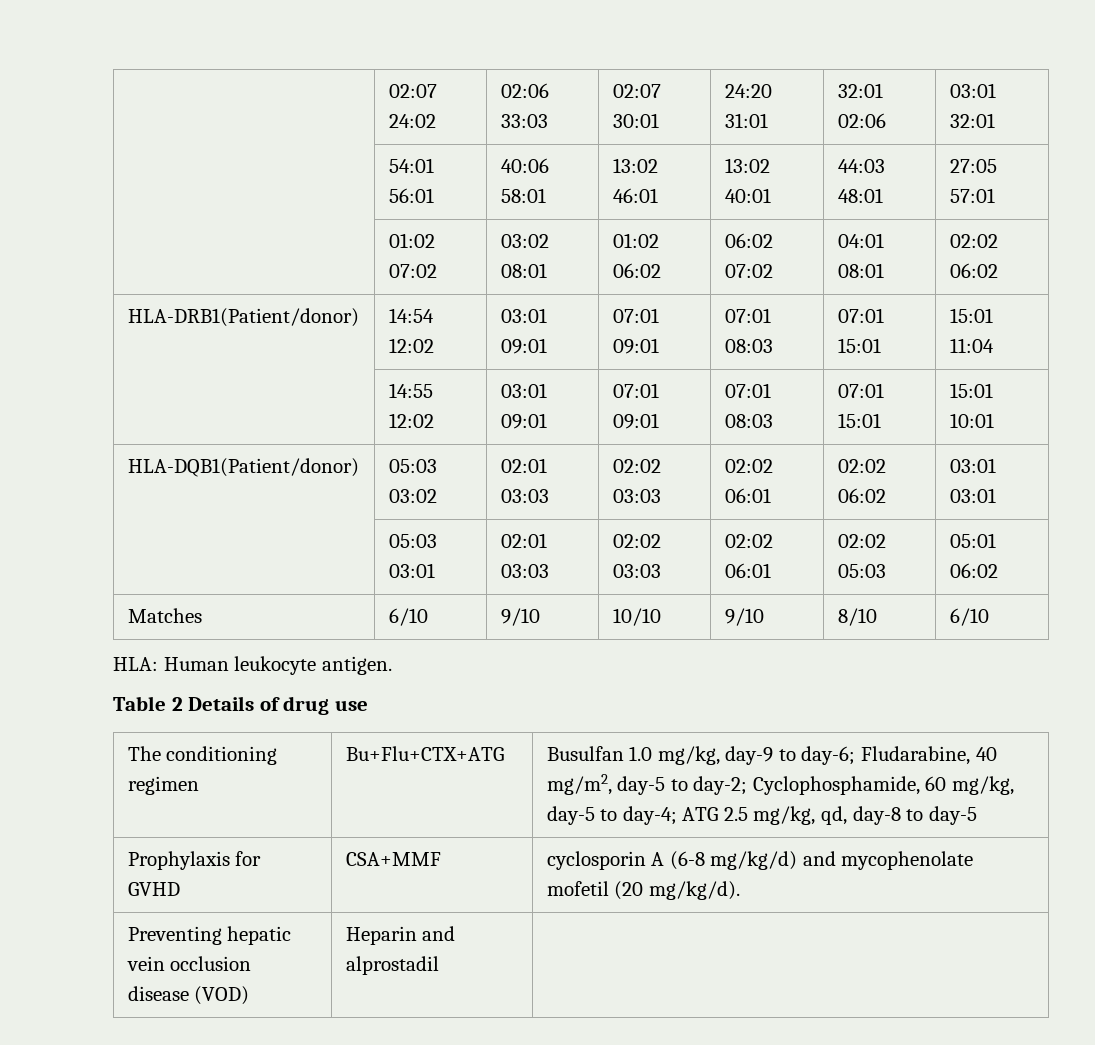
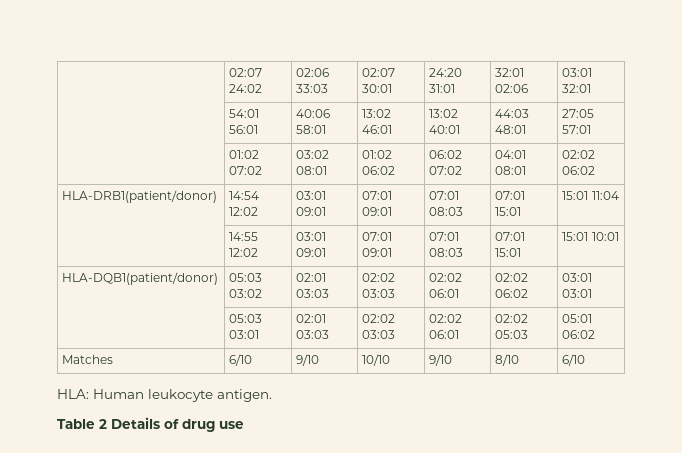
[127,308,359,327] HLA-DRB1(Patient/donor) -> [62,190,218,203] HLA-DRB1(patient/donor)
[127,458,359,477] HLA-DQB1(Patient/donor) -> [62,272,219,285] HLA-DQB1(patient/donor)
[127,746,278,765] [127,776,199,795] [345,746,504,761] [546,746,997,765] [546,774,1014,795] [546,806,977,825] [127,851,262,870] [127,882,180,896] [345,852,441,866] [546,851,974,870] [546,881,740,900] [127,926,292,945] [126,956,252,971] [127,986,250,1005] [345,926,456,945] [345,956,439,975] // The conditioning regimen | Bu+Flu+CTX+ATG | Busulfan 1.0 mg/kg, day-9 to day-6; Fludarabine, 40 mg/m2, day-5 to day-2; Cyclophosphamide, 60 mg/kg, day-5 to day-4; ATG 2.5 mg/kg, qd, day-8 to day-5 // Prophylaxis for GVHD | CSA+MMF | cyclosporin A (6-8 mg/kg/d) and mycophenolate mofetil (20 mg/kg/d). // Preventing hepatic vein occlusion disease (VOD) | Heparin and alprostadil | -> (244, 425) none

